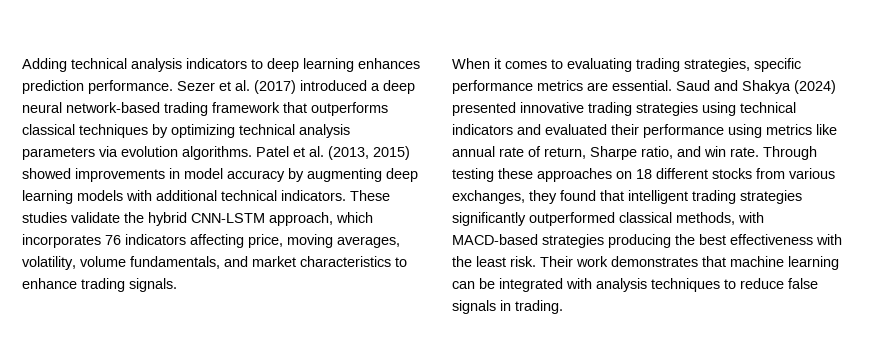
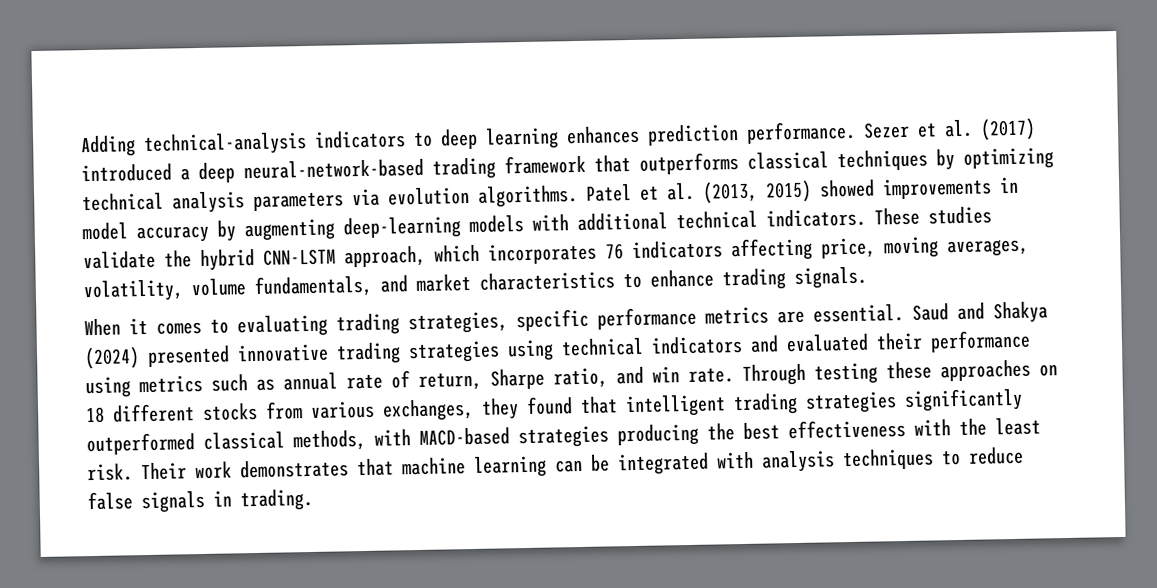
[71,58,182,72] technical analysis -> [143,132,307,157] technical-analysis
[22,102,160,113] neural network-based -> [243,158,424,180] neural-network-based
[386,168,418,182] [22,190,73,204] deep learning -> [343,216,461,240] deep-learning
[816,124,837,135] like -> [211,374,275,392] such as

